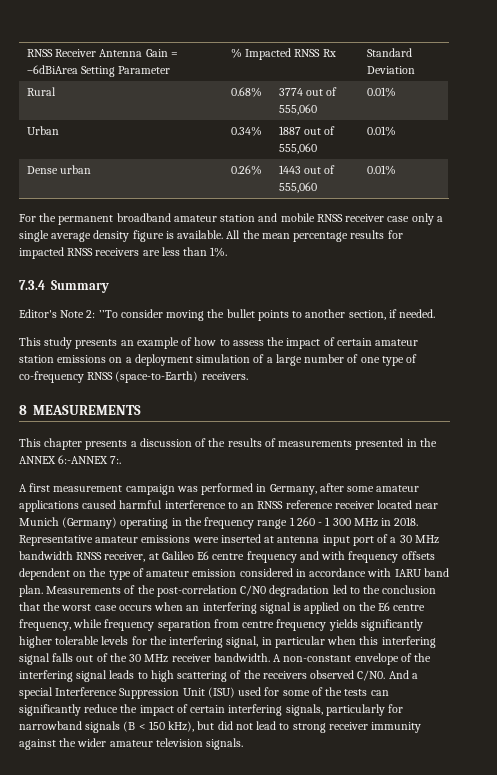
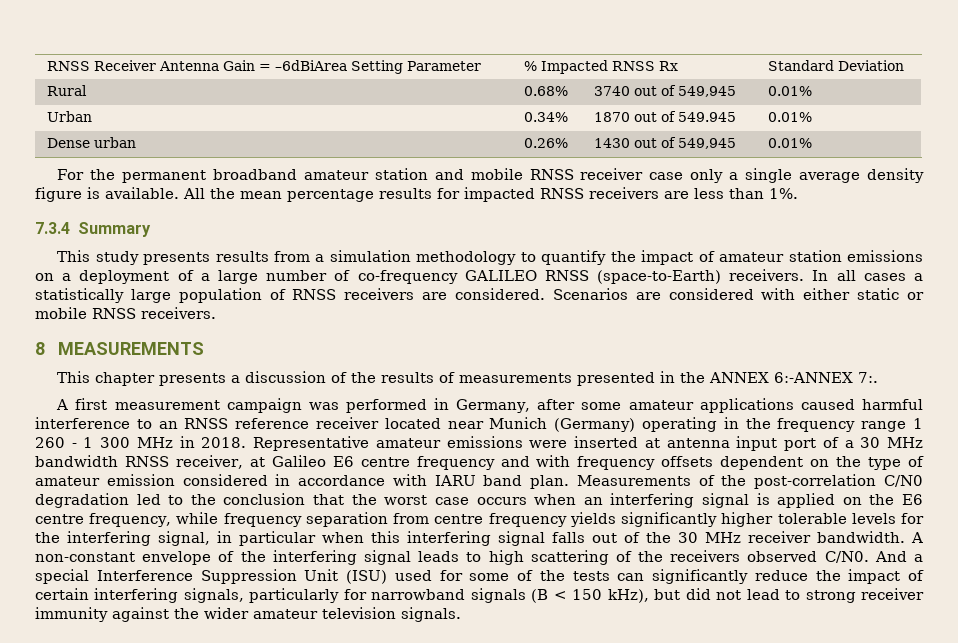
[278,87,338,96] [278,104,317,115] 3774 out of 555,060 -> [593,85,736,97] 3740 out of 549,945
[278,126,336,135] [278,143,317,154] 1887 out of 555,060 -> [593,111,736,122] 1870 out of 549.945
[278,165,336,174] [278,182,317,193] 1443 out of 555,060 -> [593,137,736,149] 1430 out of 549,945
[19,309,436,321] [19,337,372,349] Editor's Note 2: ’’To consider moving the bullet points to another section, if needed. // This study presents an example of how to assess the impact of certain -> [57,250,715,265] This study presents results from a simulation methodology to quantify the impact of
[196,354,251,363] simulation -> (170, 277) none
[360,354,418,366] [19,371,84,383] one type of co-frequency -> [357,270,537,284] co-frequency GALILEO
(248, 376) none -> [812,270,923,281] [35,288,925,303] [35,307,216,319] In all cases a statistically large population of RNSS receivers are considered. Scenarios are considered with either static or mobile RNSS receivers.

